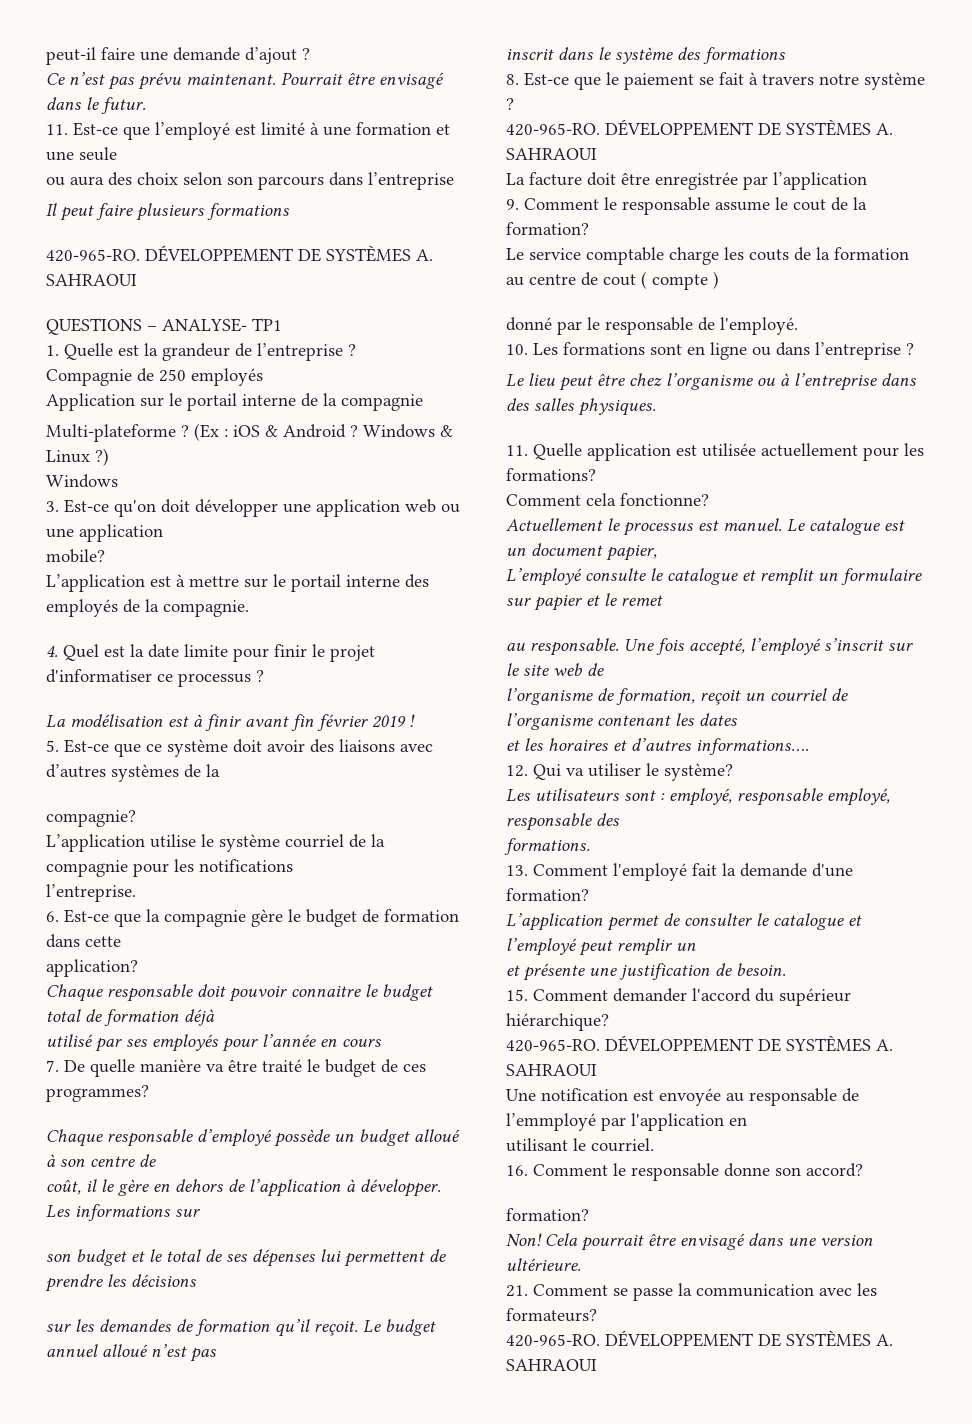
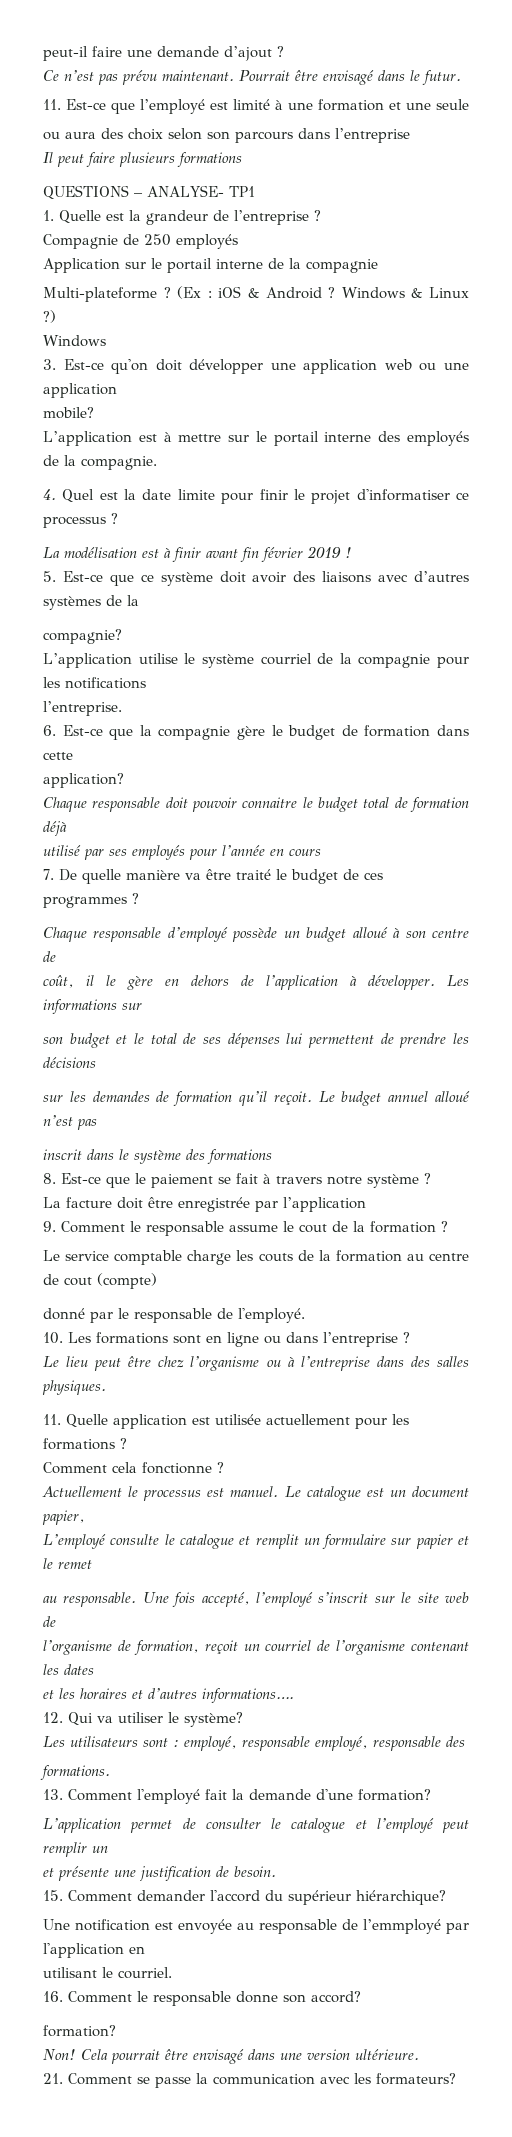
[46,245,433,262] [46,274,137,286] // 420-965-RO. DÉVELOPPEMENT DE SYSTÈMES A. SAHRAOUI -> (242, 159) none
[46,1085,149,1102] programmes? -> [43,893,139,908] programmes ?
[506,119,893,136] [506,148,597,160] // 420-965-RO. DÉVELOPPEMENT DE SYSTÈMES A. SAHRAOUI -> (431, 1178) none
[506,222,589,235] formation? -> [370,1221,448,1233] formation ?
[641,271,719,290] ( compte ) -> [97,1273,157,1289] (compte)
[506,468,596,481] formations? -> [43,1438,127,1450] formations ?
[620,493,709,506] fonctionne? -> [142,1462,224,1474] fonctionne ?
[506,1035,893,1052] [506,1064,597,1076] // 420-965-RO. DÉVELOPPEMENT DE SYSTÈMES A. SAHRAOUI -> (446, 1897) none
[506,1330,893,1347] [506,1359,597,1371] // 420-965-RO. DÉVELOPPEMENT DE SYSTÈMES A. SAHRAOUI -> (456, 2079) none

